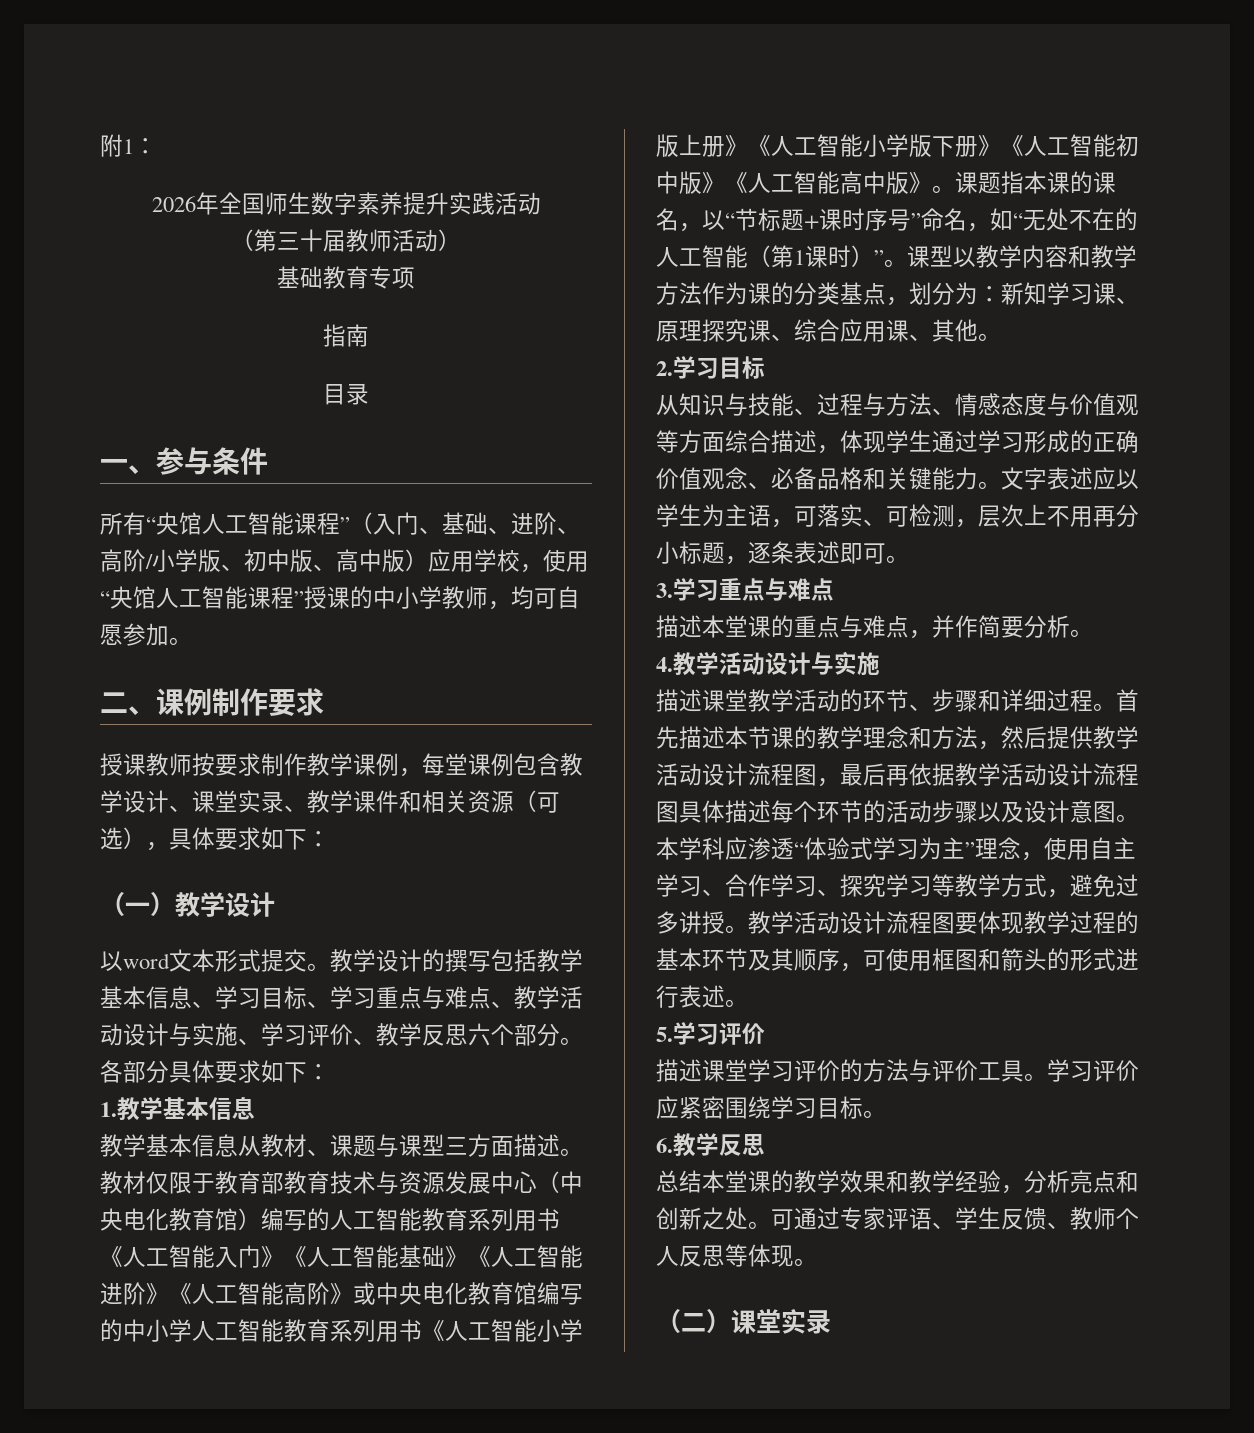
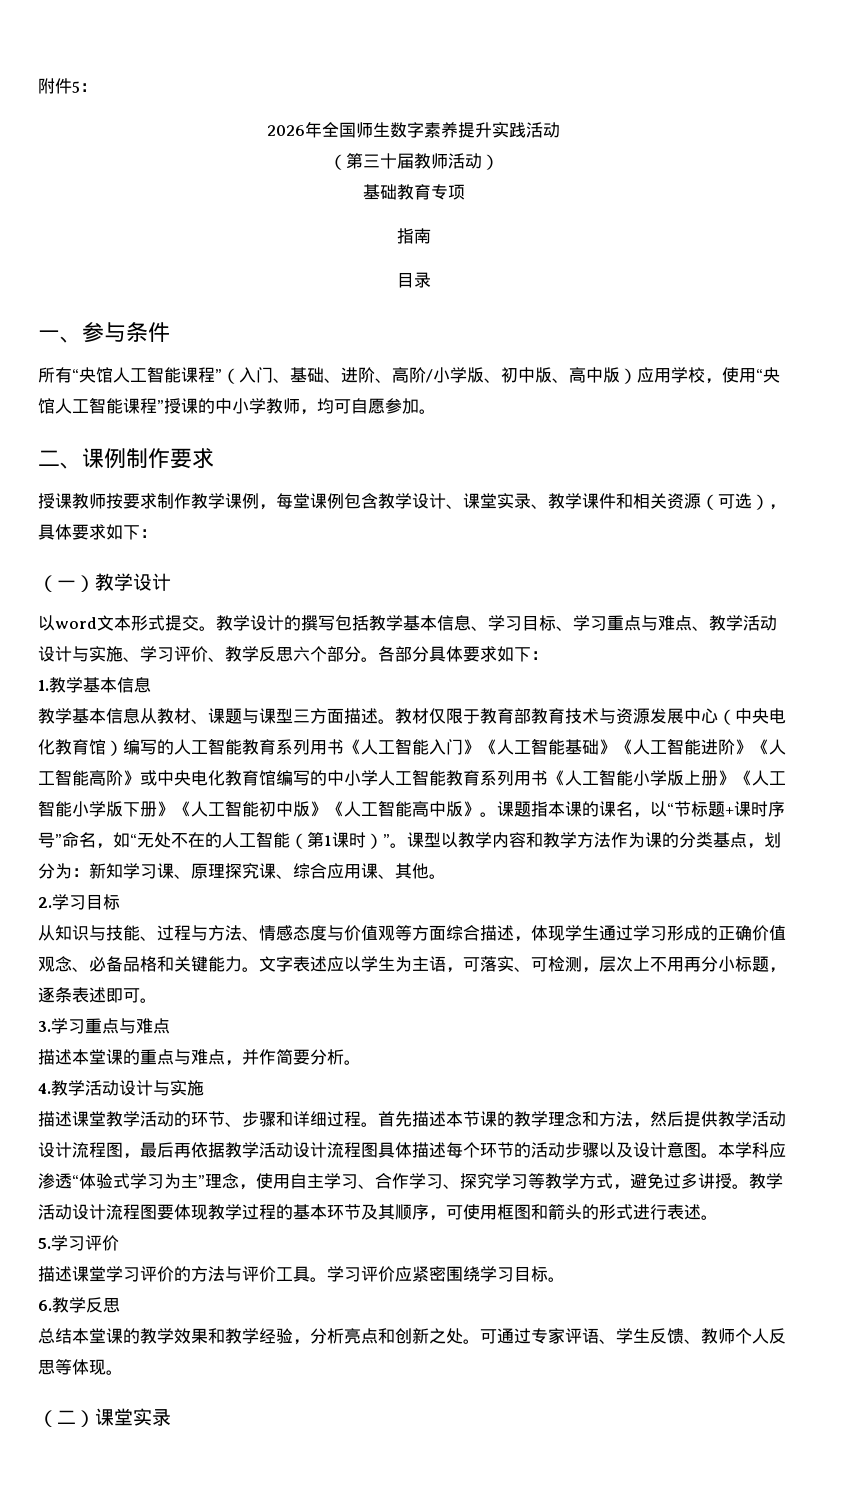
[123,139,134,154] 1 -> [55,78,80,94] 件5

